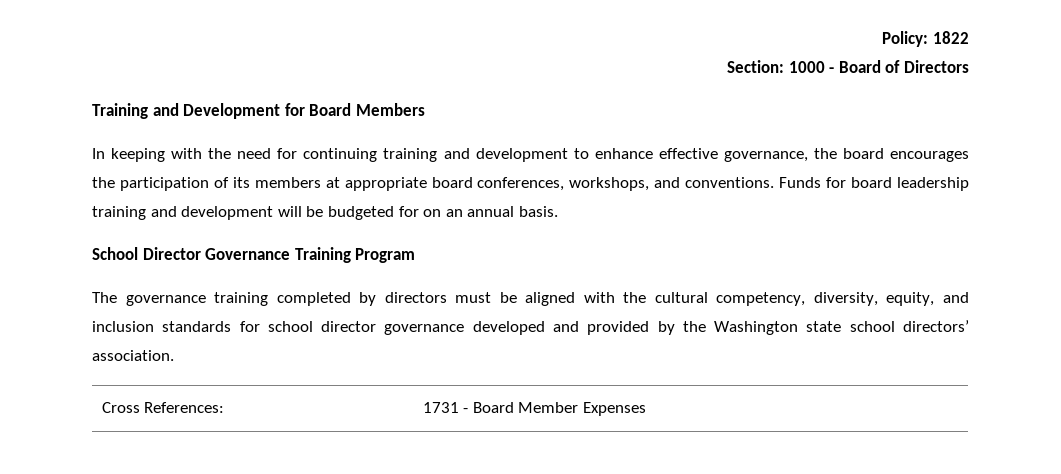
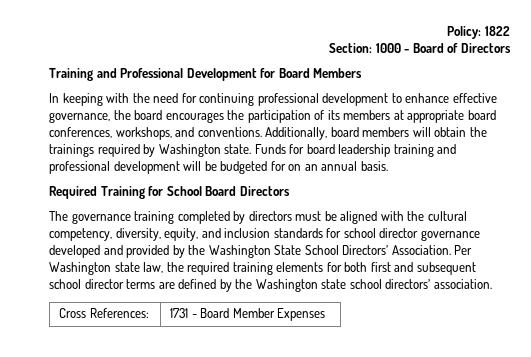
(179, 109) none -> [120,68,184,78] Professional
[383,148,470,162] training and -> [257,93,319,106] professional
(775, 182) none -> [265,127,487,140] [49,144,252,157] Additionally, board members will obtain the trainings required by Washington state.
(177, 211) none -> [49,161,110,174] professional
[92,247,416,263] School Director Governance Training Program -> [49,186,290,199] Required Training for School Board Directors
(799, 328) none -> [274,245,473,255] [49,262,476,275] [49,279,318,292] State School Directors’ Association. Per Washington state law, the required training elements for both first and subsequent school director terms are defined by the Washington

